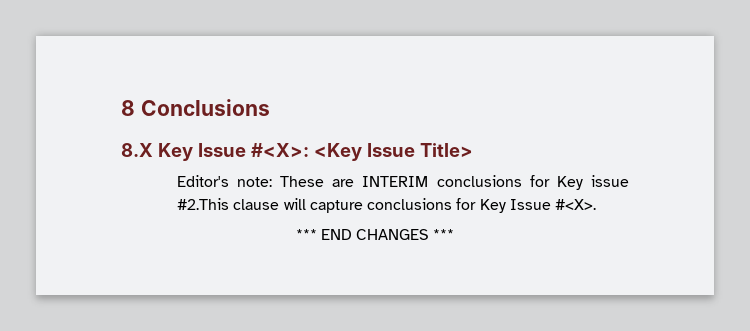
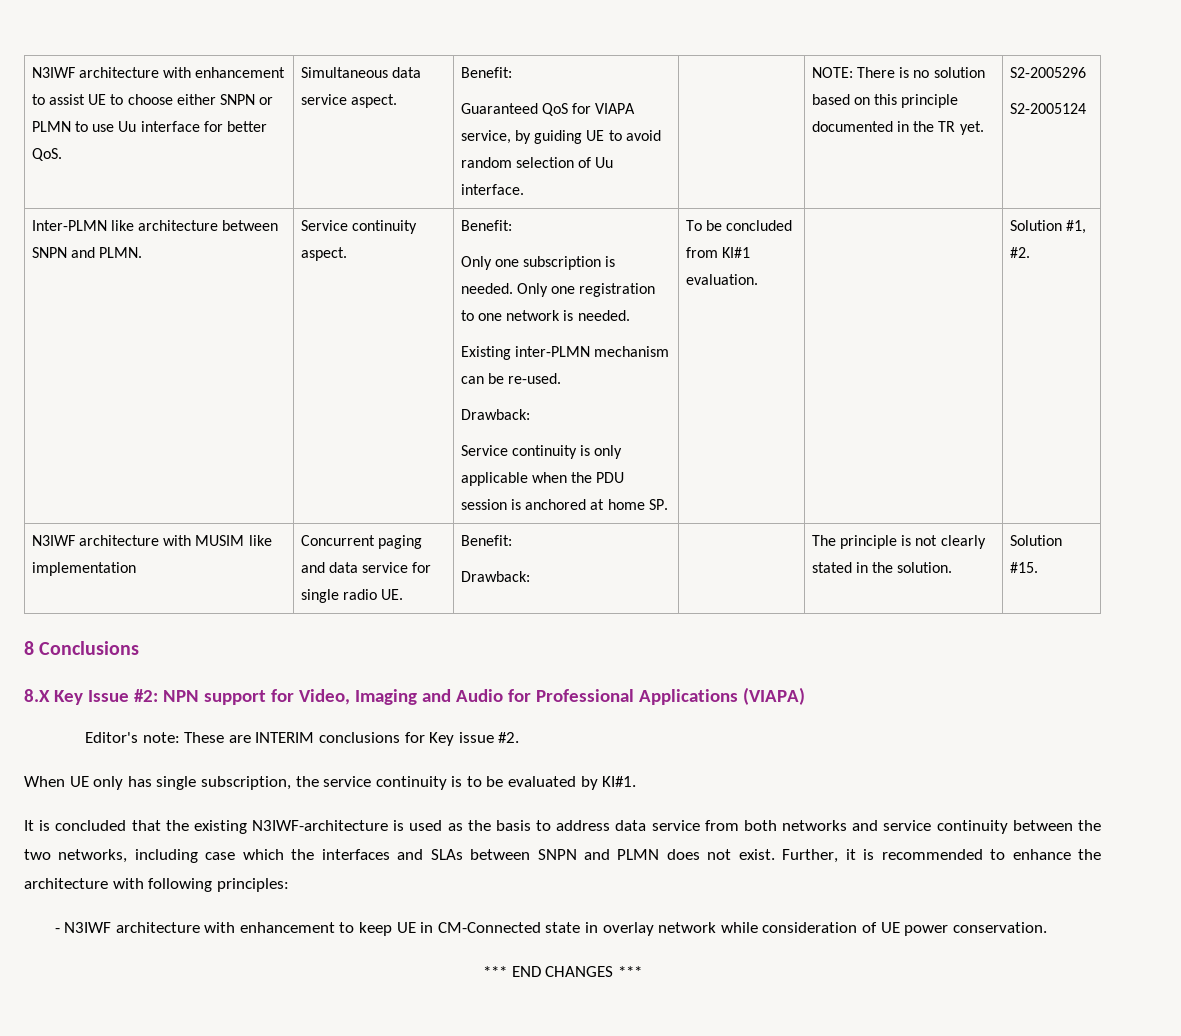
(121, 108) none -> [31,67,286,78] [31,94,274,105] [31,121,267,132] [31,148,62,161] [300,67,422,78] [300,94,398,108] [460,67,512,78] [460,103,636,116] [460,130,661,144] [460,157,614,168] [460,184,524,195] [811,67,985,78] [811,94,959,108] [811,121,984,135] [1009,67,1086,78] [1009,103,1086,114] [31,220,279,231] [31,247,143,258] [300,220,418,234] [300,247,347,261] [460,220,512,231] [460,256,616,270] [460,283,656,297] [460,310,630,321] [460,346,670,360] [460,373,562,384] [460,409,530,420] [460,445,623,459] [460,472,625,486] [460,499,668,510] [685,220,793,231] [685,247,751,258] [685,274,758,285] [1009,220,1087,234] [1009,247,1030,258] [31,535,272,546] [31,562,136,576] [300,535,423,549] [300,562,432,573] [300,589,404,603] [460,535,512,546] [460,571,530,582] [811,535,986,549] [811,562,953,573] [1009,535,1062,546] [1009,562,1038,573] N3IWF architecture with enhancement to assist UE to choose either SNPN or PLMN to use Uu interface for better QoS. | Simultaneous data service aspect. | Benefit: // Guaranteed QoS for VIAPA service, by guiding UE to avoid random selection of Uu interface. | | NOTE: There is no solution based on this principle documented in the TR yet. | S2-2005296 // S2-2005124 // Inter-PLMN like architecture between SNPN and PLMN. | Service continuity aspect. | Benefit: // Only one subscription is needed. Only one registration to one network is needed. // Existing inter-PLMN mechanism can be re-used. // Drawback: // Service continuity is only applicable when the PDU session is anchored at home SP. | To be concluded from KI#1 evaluation. | | Solution #1, #2. // N3IWF architecture with MUSIM like implementation | Concurrent paging and data service for single radio UE. | Benefit: // Drawback: | | The principle is not clearly stated in the solution. | Solution #15. //
[250,143,473,161] #<X>: <Key Issue Title> -> [133,687,805,705] #2: NPN support for Video, Imaging and Audio for Professional Applications (VIAPA)
[176,198,597,213] #2.This clause will capture conclusions for Key Issue #<X>. -> [498,732,520,743] [24,776,637,790] [24,820,1101,834] [24,849,1102,863] [24,878,289,892] [54,922,1047,936] #2. // When UE only has single subscription, the service continuity is to be evaluated by KI#1. // It is concluded that the existing N3IWF-architecture is used as the basis to address data service from both networks and service continuity between the two networks, including case which the interfaces and SLAs between SNPN and PLMN does not exist. Further, it is recommended to enhance the architecture with following principles: // - N3IWF architecture with enhancement to keep UE in CM-Connected state in overlay network while consideration of UE power conservation.

